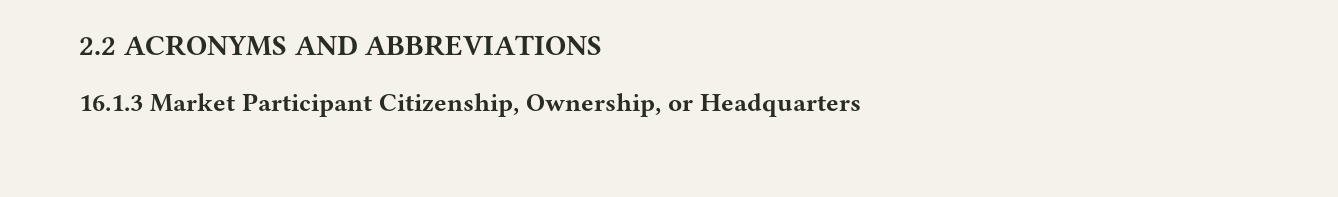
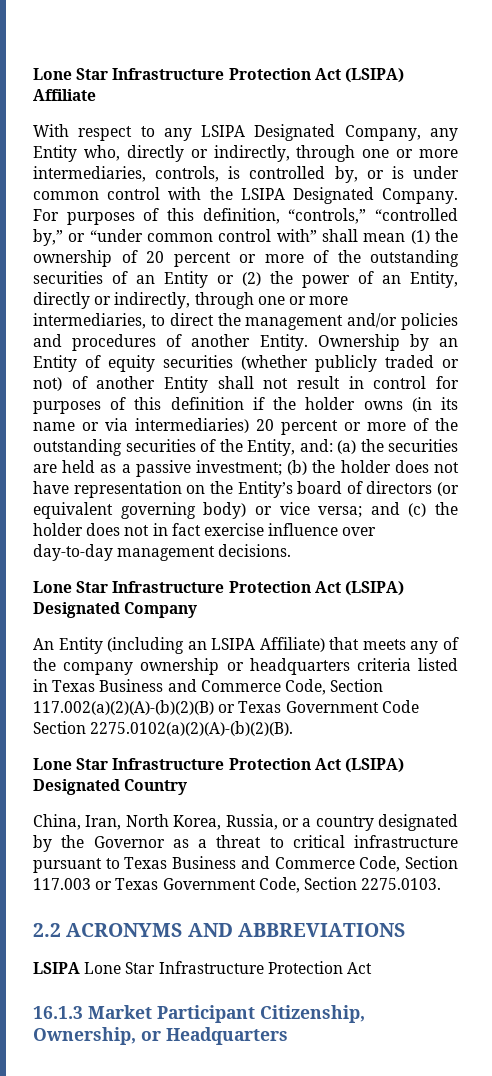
[79,35,603,56] 2.2 ACRONYMS AND ABBREVIATIONS -> [33,68,404,83] [33,89,96,101] [33,124,458,141] [33,145,458,162] [33,166,460,183] [33,187,458,204] [33,208,458,225] [33,229,458,246] [33,250,459,267] [33,271,458,288] [33,292,349,309] [33,313,458,330] [33,334,459,351] [33,355,459,372] [33,376,460,393] [33,397,459,414] [33,418,458,435] [33,439,458,456] [33,460,459,477] [33,481,459,498] [33,502,458,519] [33,523,377,536] [33,544,292,561] [33,581,404,596] [33,602,198,618] [33,637,459,654] [33,658,458,675] [33,679,384,695] [33,700,419,715] [33,721,294,736] [33,758,404,773] [33,779,188,795] [33,814,458,831] [33,835,458,852] [33,856,458,873] [33,877,442,893] [33,923,405,937] [33,961,372,974] Lone Star Infrastructure Protection Act (LSIPA) Affiliate // With respect to any LSIPA Designated Company, any Entity who, directly or indirectly, through one or more intermediaries, controls, is controlled by, or is under common control with the LSIPA Designated Company. For purposes of this definition, “controls,” “controlled by,” or “under common control with” shall mean (1) the ownership of 20 percent or more of the outstanding securities of an Entity or (2) the power of an Entity, directly or indirectly, through one or more intermediaries, to direct the management and/or policies and procedures of another Entity. Ownership by an Entity of equity securities (whether publicly traded or not) of another Entity shall not result in control for purposes of this definition if the holder owns (in its name or via intermediaries) 20 percent or more of the outstanding securities of the Entity, and: (a) the securities are held as a passive investment; (b) the holder does not have representation on the Entity’s board of directors (or equivalent governing body) or vice versa; and (c) the holder does not in fact exercise influence over day-to-day management decisions. // Lone Star Infrastructure Protection Act (LSIPA) Designated Company // An Entity (including an LSIPA Affiliate) that meets any of the company ownership or headquarters criteria listed in Texas Business and Commerce Code, Section 117.002(a)(2)(A)-(b)(2)(B) or Texas Government Code Section 2275.0102(a)(2)(A)-(b)(2)(B). // Lone Star Infrastructure Protection Act (LSIPA) Designated Country // China, Iran, North Korea, Russia, or a country designated by the Governor as a threat to critical infrastructure pursuant to Texas Business and Commerce Code, Section 117.003 or Texas Government Code, Section 2275.0103. // 2.2 ACRONYMS AND ABBREVIATIONS // LSIPA Lone Star Infrastructure Protection Act

